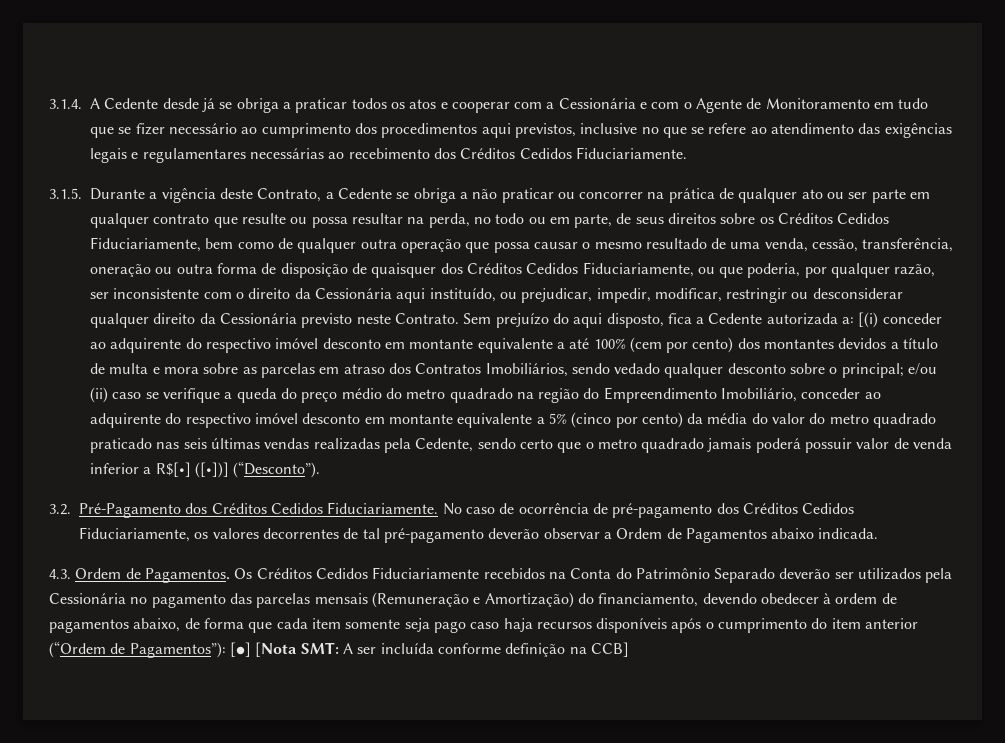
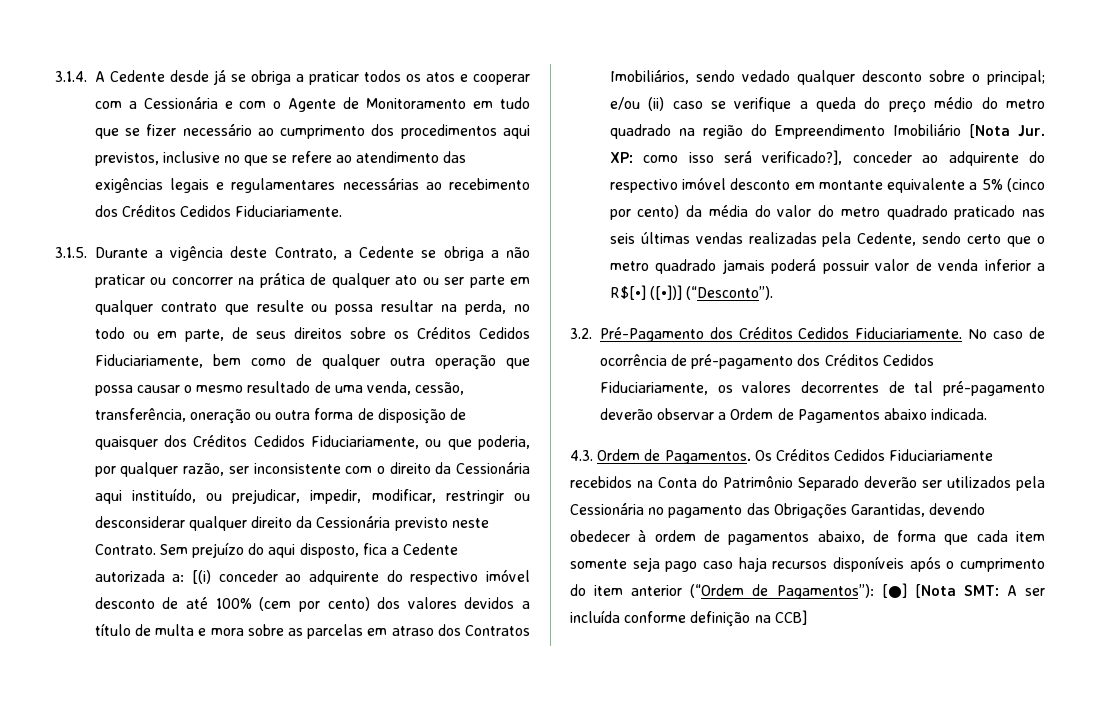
[384,338,565,353] em montante equivalente a -> [162,597,179,609] de
[764,339,835,349] montantes -> [407,597,457,609] valores
[721,388,798,402] Imobiliário, -> [892,124,1045,138] [609,150,843,165] Imobiliário [Nota Jur. XP: como isso será verificado?],
[256,592,699,608] parcelas mensais (Remuneração e Amortização) do financiamento, -> [773,503,925,519] Obrigações Garantidas,

